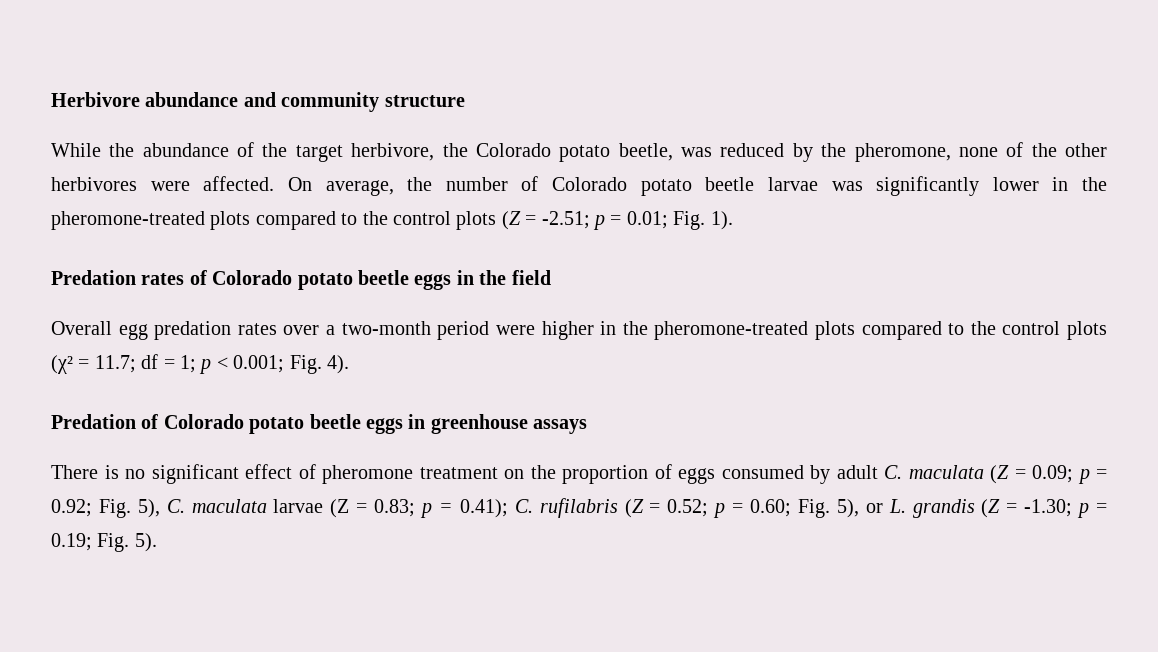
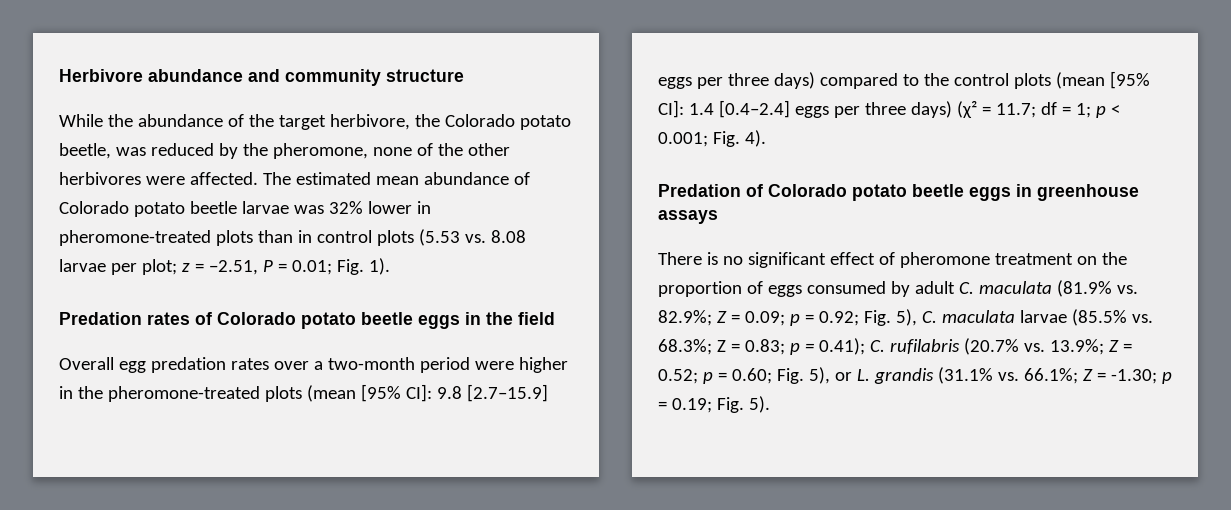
[287,177,508,196] On average, the number -> [262,172,509,185] The estimated mean abundance
[876,176,980,196] significantly -> [328,201,363,214] 32%
[1082,177,1107,191] [51,211,605,230] the pheromone-treated plots compared to the control plots (Z = -2.51; p -> [59,229,526,246] [59,259,273,275] pheromone-treated plots than in control plots (5.53 vs. 8.08 larvae per plot; z = −2.51, P
[861,321,1107,340] compared to the control plots -> [306,384,548,402] [658,71,1150,89] [658,100,952,118] (mean [95% CI]: 9.8 [2.7–15.9] eggs per three days) compared to the control plots (mean [95% CI]: 1.4 [0.4–2.4] eggs per three days)
[990,465,1009,484] (Z -> [1056,280,1138,297] [658,310,727,326] (81.9% vs. 82.9%; Z
[330,499,350,518] (Z -> [1071,309,1153,326] [658,339,726,355] (85.5% vs. 68.3%; Z
[624,499,644,518] (Z -> [963,338,1119,355] (20.7% vs. 13.9%; Z
[981,499,1001,518] (Z -> [937,367,1093,384] (31.1% vs. 66.1%; Z

